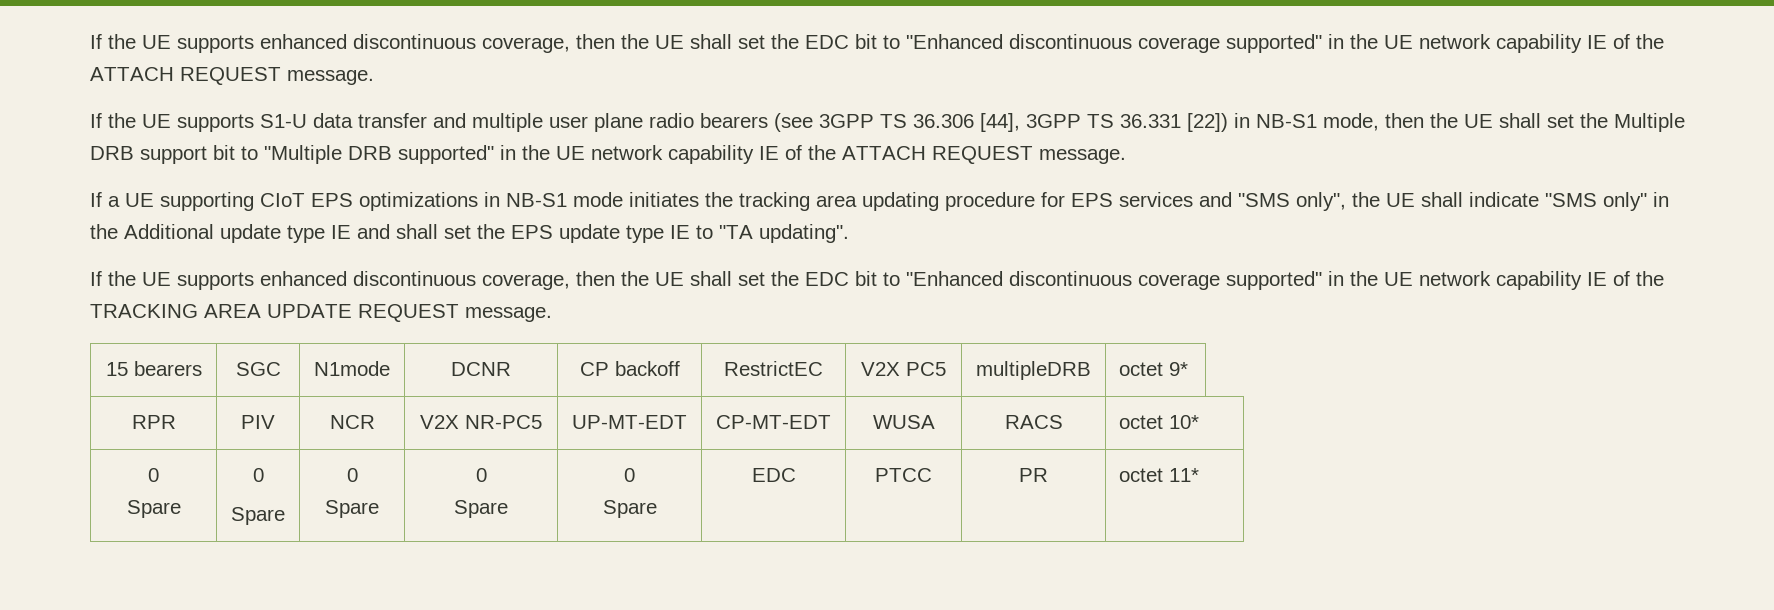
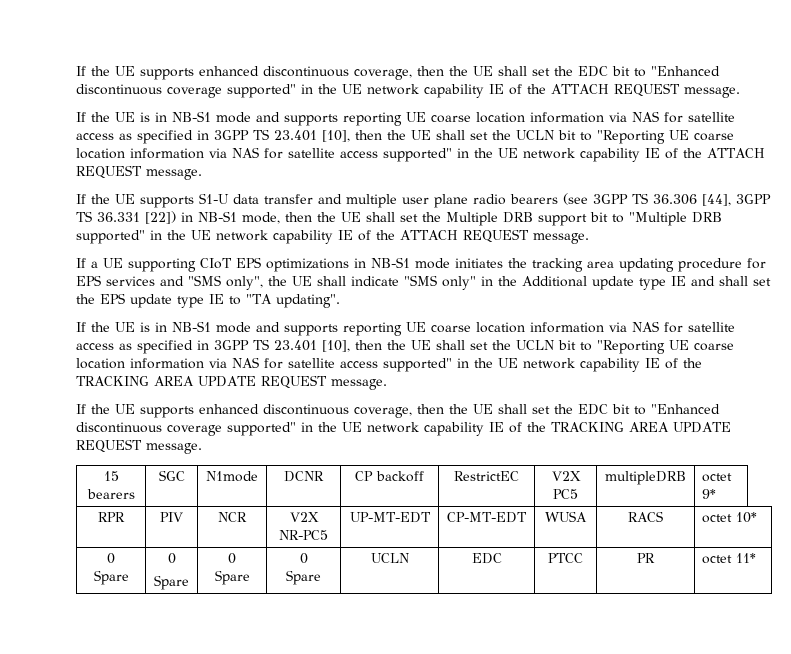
(374, 77) none -> [76,111,735,126] [76,129,734,144] [76,147,765,162] [76,165,202,180] // If the UE is in NB-S1 mode and supports reporting UE coarse location information via NAS for satellite access as specified in 3GPP TS 23.401 [10], then the UE shall set the UCLN bit to "Reporting UE coarse location information via NAS for satellite access supported" in the UE network capability IE of the ATTACH REQUEST message.
(849, 233) none -> [76,321,735,336] [76,339,734,354] [76,357,702,372] [76,375,387,390] // If the UE is in NB-S1 mode and supports reporting UE coarse location information via NAS for satellite access as specified in 3GPP TS 23.401 [10], then the UE shall set the UCLN bit to "Reporting UE coarse location information via NAS for satellite access supported" in the UE network capability IE of the TRACKING AREA UPDATE REQUEST message.
[624,468,635,482] [602,500,657,518] 0 // Spare -> [370,553,409,563] UCLN

